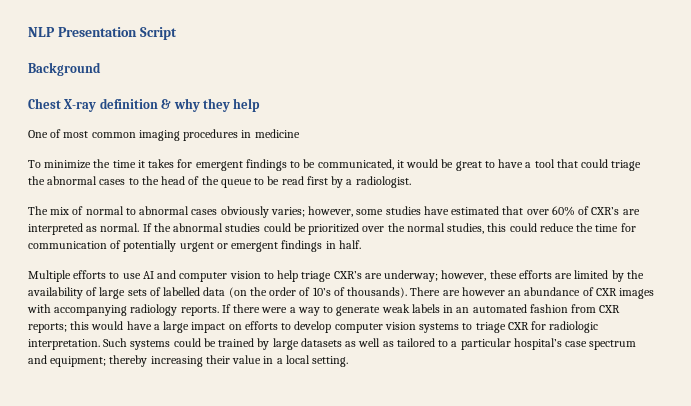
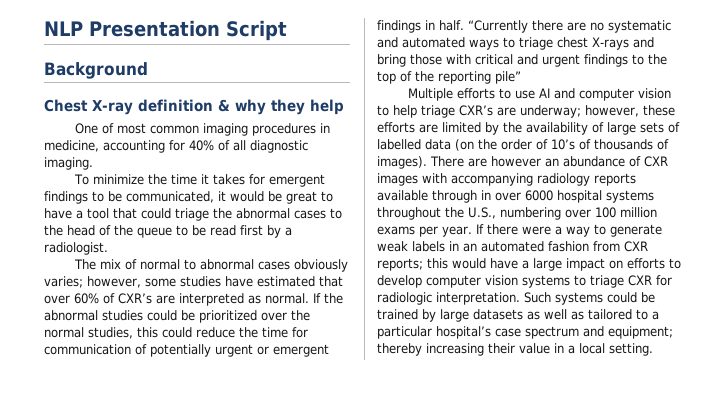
[254,129,300,138] medicine -> [44,140,308,153] [44,157,93,170] medicine, accounting for 40% of all diagnostic imaging.
(361, 244) none -> [468,20,671,33] [377,37,654,50] [377,54,667,67] [377,71,521,84] “Currently there are no systematic and automated ways to triage chest X-rays and bring those with critical and urgent findings to the top of the reporting pile”
[347,287,408,298] thousands). -> [594,139,669,150] [377,156,427,169] thousands of images).
[180,306,219,316] reports. -> [594,173,636,186] [377,190,654,203] [377,207,657,220] [377,226,472,237] reports available through in over 6000 hospital systems throughout the U.S., numbering over 100 million exams per year.

